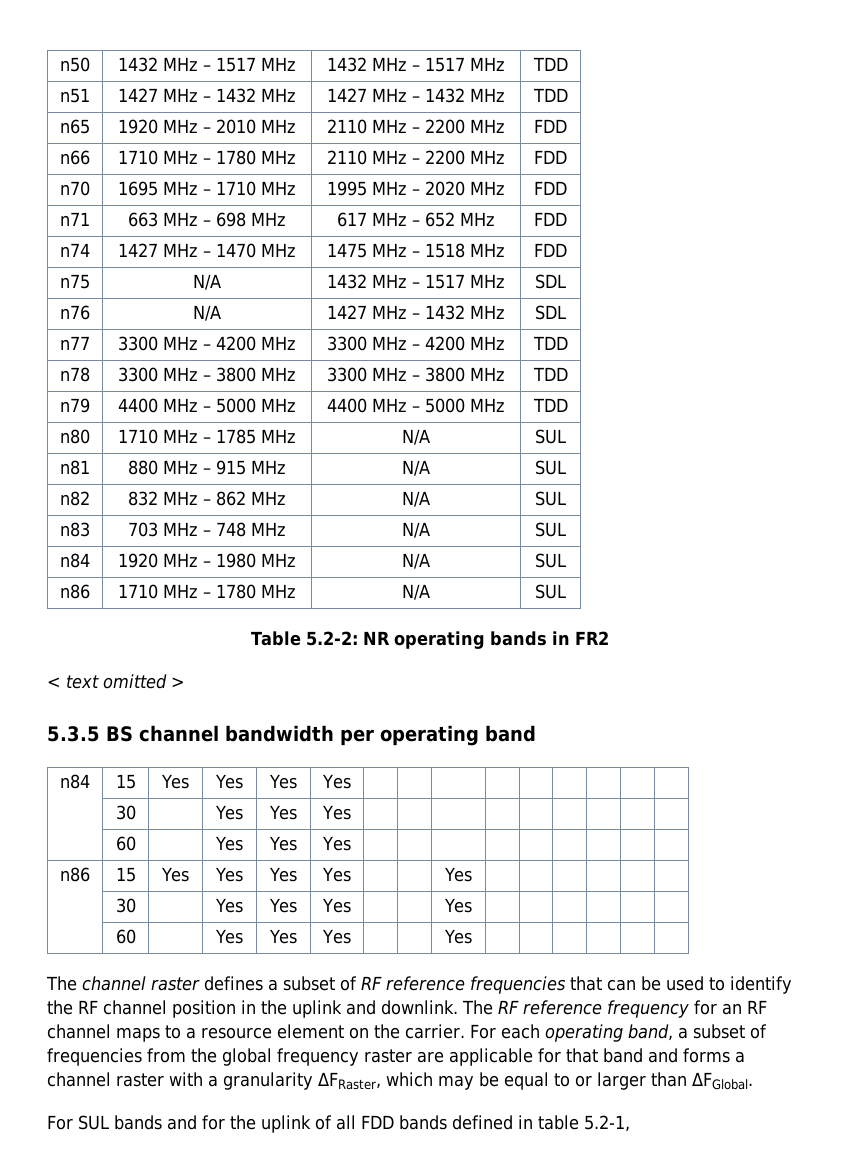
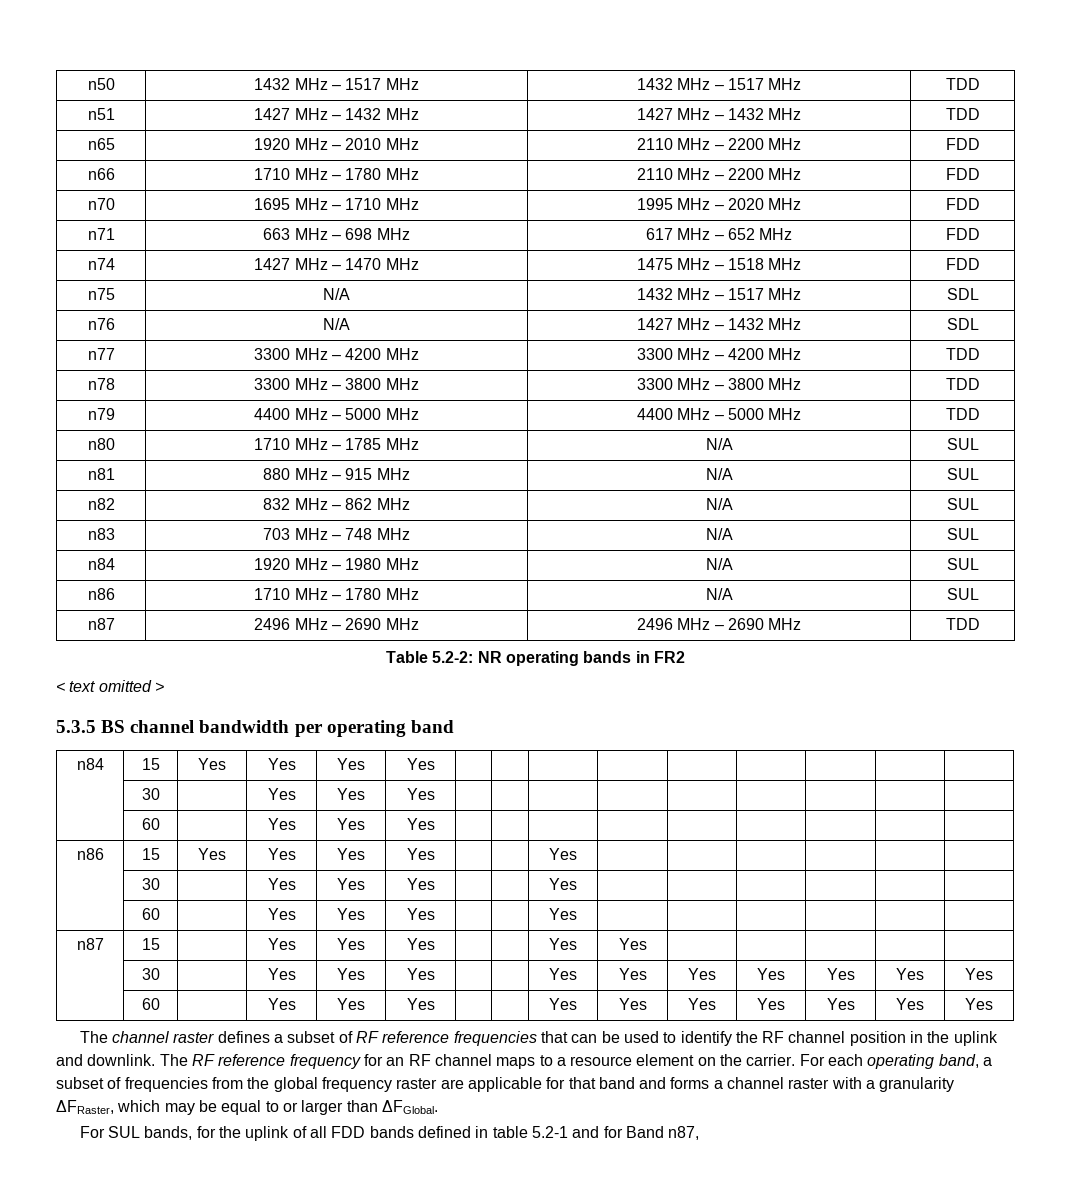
(566, 591) none -> [87,618,115,630] [254,618,419,630] [636,618,802,630] [945,618,980,630] // n87 | 2496 MHz – 2690 MHz | 2496 MHz – 2690 MHz | TDD
(473, 936) none -> [76,938,104,950] [141,938,160,950] [267,938,296,950] [337,938,365,950] [406,938,435,950] [549,938,577,950] [618,938,647,950] [141,968,160,980] [267,968,296,980] [337,968,365,980] [406,968,435,980] [549,968,577,980] [618,968,647,980] [688,968,716,980] [757,968,785,980] [826,968,855,980] [896,968,924,980] [965,968,993,980] [141,998,160,1010] [267,998,296,1010] [337,998,365,1010] [406,998,435,1010] [549,998,577,1010] [618,998,647,1010] [688,998,716,1010] [757,998,785,1010] [826,998,855,1010] [896,998,924,1010] [965,998,993,1010] // n87 | 15 | | Yes | Yes | Yes | | | Yes | Yes | | | | | // | 30 | | Yes | Yes | Yes | | | Yes | Yes | Yes | Yes | Yes | Yes | Yes // | 60 | | Yes | Yes | Yes | | | Yes | Yes | Yes | Yes | Yes | Yes | Yes
[114,1115,197,1130] bands and -> [144,1126,193,1140] bands,
[584,1115,630,1132] 5.2-1, -> [531,1126,700,1140] 5.2-1 and for Band n87,

